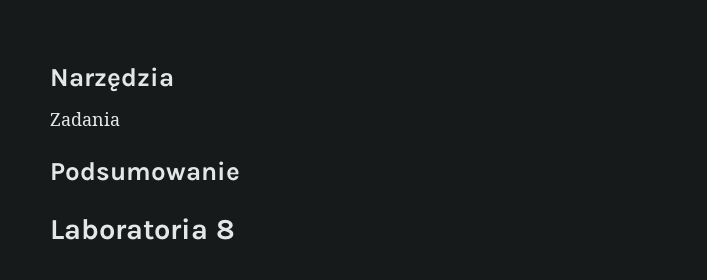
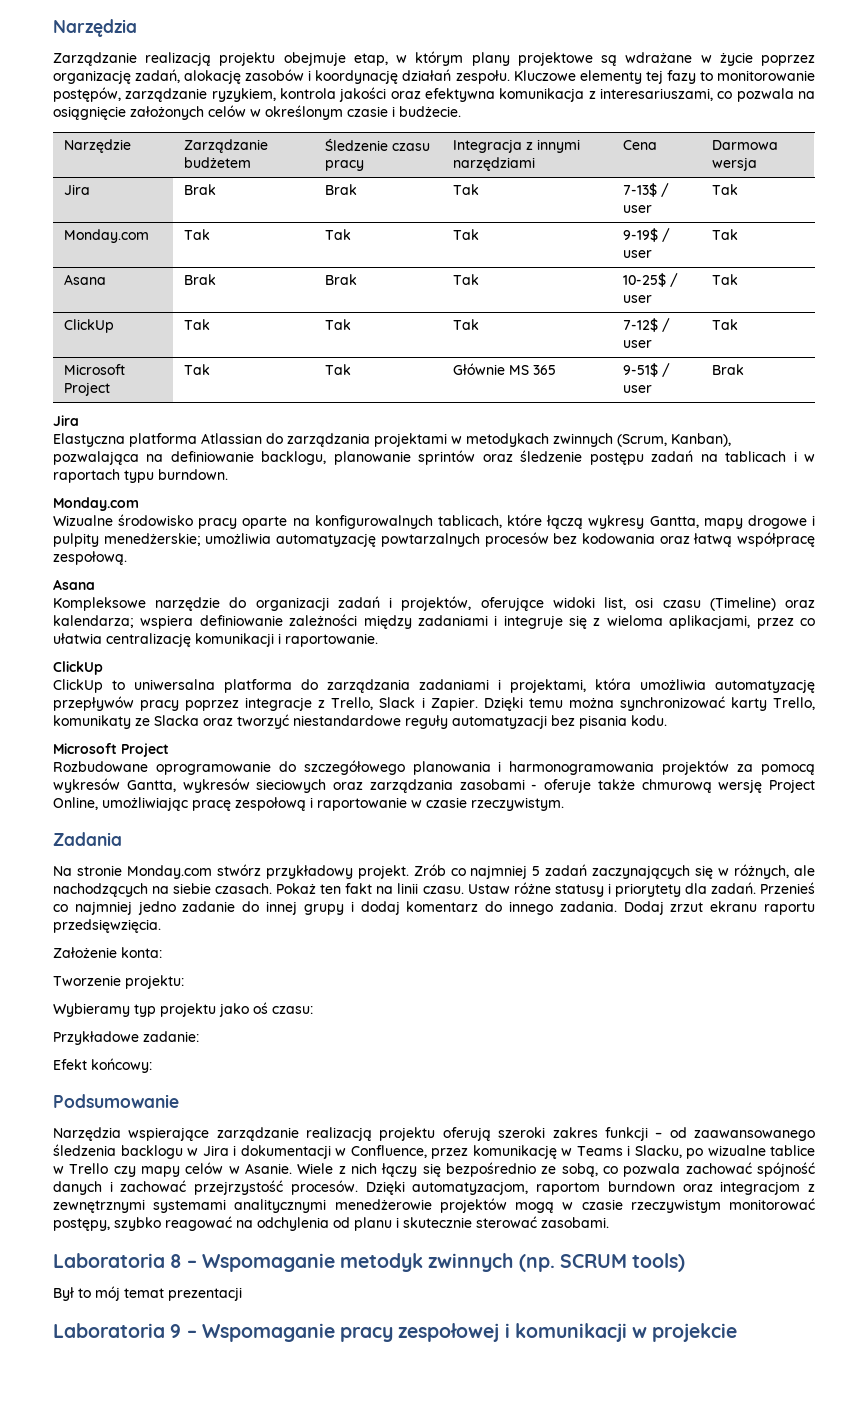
[50,112,120,126] [50,161,240,181] [50,218,235,240] Zadania // Podsumowanie // Laboratoria 8 -> [53,51,816,66] [53,69,816,84] [53,87,816,102] [53,105,461,120] [63,139,131,153] [183,139,268,153] [183,157,251,168] [324,138,430,151] [324,160,364,171] [452,139,580,153] [452,157,535,171] [622,140,657,150] [711,140,778,150] [711,157,757,171] [63,184,90,195] [183,184,216,195] [324,184,357,195] [452,184,479,195] [622,183,669,197] [622,205,652,213] [711,184,738,195] [63,229,149,243] [183,229,210,240] [324,229,351,240] [452,229,479,240] [622,228,670,242] [622,250,652,258] [711,229,738,240] [63,274,106,285] [183,274,216,285] [324,274,357,285] [452,274,479,285] [622,273,678,287] [622,295,652,303] [711,274,738,285] [63,319,114,333] [183,319,210,330] [324,319,351,330] [452,319,479,330] [622,318,670,332] [622,340,652,348] [711,319,738,330] [63,364,125,375] [63,382,110,396] [183,364,210,375] [324,364,351,375] [452,363,556,375] [622,363,670,377] [622,385,652,393] [711,364,744,375] [53,415,79,426] [53,433,731,447] [53,450,815,465] [53,469,228,483] [53,497,139,511] [53,514,816,529] [53,532,816,547] [53,551,127,565] [53,579,95,590] [53,596,816,611] [53,614,815,629] [53,633,378,647] [53,661,103,675] [53,678,815,693] [53,696,815,711] [53,714,667,729] [53,743,169,757] [53,760,816,775] [53,778,815,793] [53,797,564,811] [53,832,122,846] [53,864,815,879] [53,882,815,897] [53,901,815,915] [53,919,161,933] [53,947,162,958] [53,975,184,989] [53,1002,313,1017] [53,1031,199,1045] [53,1058,152,1073] [53,1094,179,1108] [53,1127,816,1141] [53,1144,815,1159] [53,1162,815,1177] [53,1180,816,1195] [53,1198,815,1213] [53,1216,609,1231] [53,1253,686,1272] [53,1286,242,1301] [53,1323,738,1342] Zarządzanie realizacją projektu obejmuje etap, w którym plany projektowe są wdrażane w życie poprzez organizację zadań, alokację zasobów i koordynację działań zespołu. Kluczowe elementy tej fazy to monitorowanie postępów, zarządzanie ryzykiem, kontrola jakości oraz efektywna komunikacja z interesariuszami, co pozwala na osiągnięcie założonych celów w określonym czasie i budżecie. // Narzędzie | Zarządzanie budżetem | Śledzenie czasu pracy | Integracja z innymi narzędziami | Cena | Darmowa wersja // Jira | Brak | Brak | Tak | 7-13$ / user | Tak // Monday.com | Tak | Tak | Tak | 9-19$ / user | Tak // Asana | Brak | Brak | Tak | 10-25$ / user | Tak // ClickUp | Tak | Tak | Tak | 7-12$ / user | Tak // Microsoft Project | Tak | Tak | Głównie MS 365 | 9-51$ / user | Brak // Jira // Elastyczna platforma Atlassian do zarządzania projektami w metodykach zwinnych (Scrum, Kanban), pozwalająca na definiowanie backlogu, planowanie sprintów oraz śledzenie postępu zadań na tablicach i w raportach typu burndown. // Monday.com // Wizualne środowisko pracy oparte na konfigurowalnych tablicach, które łączą wykresy Gantta, mapy drogowe i pulpity menedżerskie; umożliwia automatyzację powtarzalnych procesów bez kodowania oraz łatwą współpracę zespołową. // Asana // Kompleksowe narzędzie do organizacji zadań i projektów, oferujące widoki list, osi czasu (Timeline) oraz kalendarza; wspiera definiowanie zależności między zadaniami i integruje się z wieloma aplikacjami, przez co ułatwia centralizację komunikacji i raportowanie. // ClickUp // ClickUp to uniwersalna platforma do zarządzania zadaniami i projektami, która umożliwia automatyzację przepływów pracy poprzez integracje z Trello, Slack i Zapier. Dzięki temu można synchronizować karty Trello, komunikaty ze Slacka oraz tworzyć niestandardowe reguły automatyzacji bez pisania kodu. // Microsoft Project // Rozbudowane oprogramowanie do szczegółowego planowania i harmonogramowania projektów za pomocą wykresów Gantta, wykresów sieciowych oraz zarządzania zasobami - oferuje także chmurową wersję Project Online, umożliwiając pracę zespołową i raportowanie w czasie rzeczywistym. // Zadania // Na stronie Monday.com stwórz przykładowy projekt. Zrób co najmniej 5 zadań zaczynających się w różnych, ale nachodzących na siebie czasach. Pokaż ten fakt na linii czasu. Ustaw różne statusy i priorytety dla zadań. Przenieś co najmniej jedno zadanie do innej grupy i dodaj komentarz do innego zadania. Dodaj zrzut ekranu raportu przedsięwzięcia. // Założenie konta: // Tworzenie projektu: // Wybieramy typ projektu jako oś czasu: // Przykładowe zadanie: // Efekt końcowy: // Podsumowanie // Narzędzia wspierające zarządzanie realizacją projektu oferują szeroki zakres funkcji – od zaawansowanego śledzenia backlogu w Jira i dokumentacji w Confluence, przez komunikację w Teams i Slacku, po wizualne tablice w Trello czy mapy celów w Asanie. Wiele z nich łączy się bezpośrednio ze sobą, co pozwala zachować spójność danych i zachować przejrzystość procesów. Dzięki automatyzacjom, raportom burndown oraz integracjom z zewnętrznymi systemami analitycznymi menedżerowie projektów mogą w czasie rzeczywistym monitorować postępy, szybko reagować na odchylenia od planu i skutecznie sterować zasobami. // Laboratoria 8 – Wspomaganie metodyk zwinnych (np. SCRUM tools) // Był to mój temat prezentacji // Laboratoria 9 – Wspomaganie pracy zespołowej i komunikacji w projekcie

